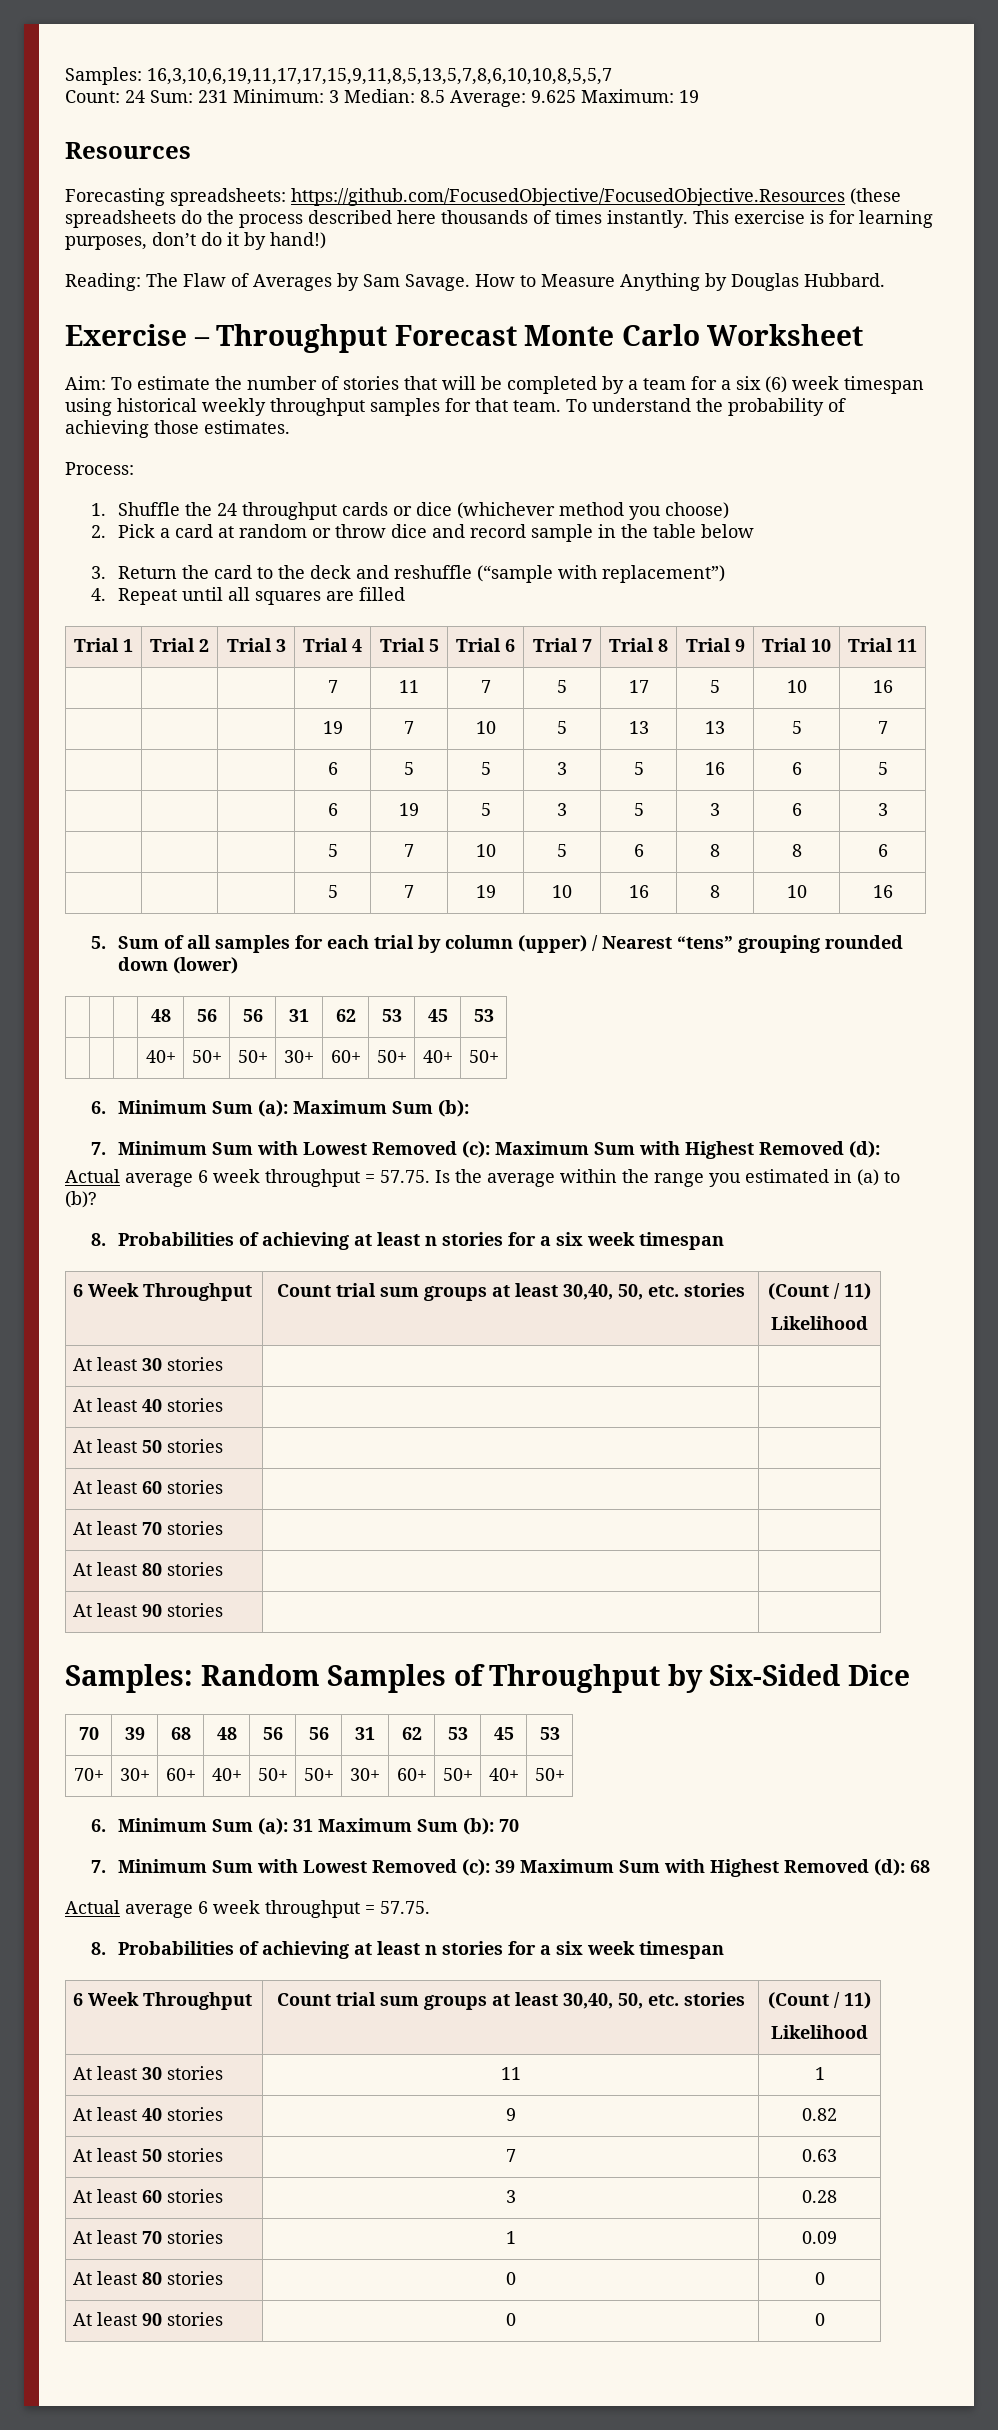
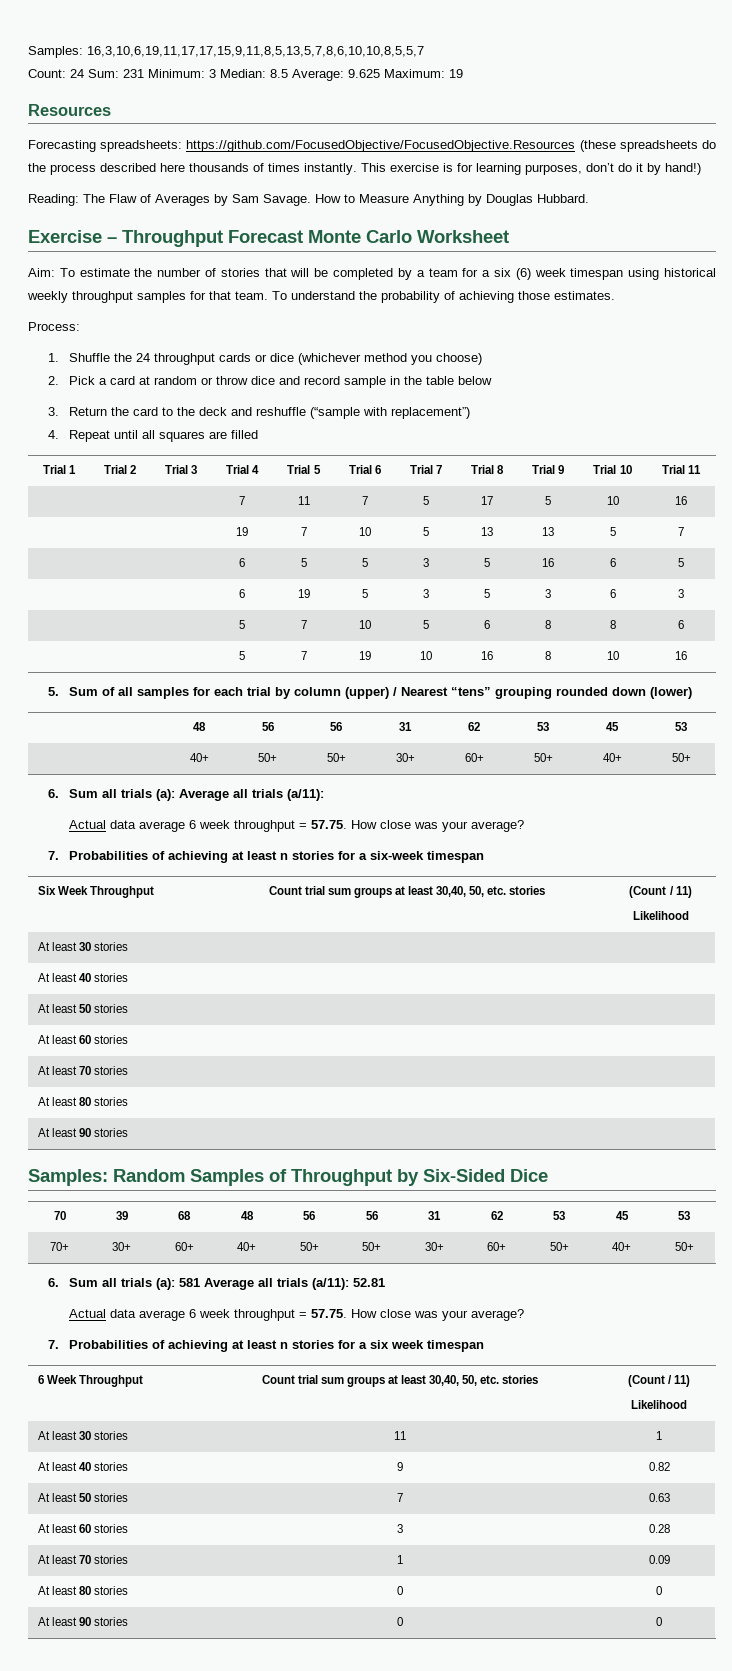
[117,1100,469,1117] [91,1141,880,1159] [65,1169,900,1187] [65,1191,97,1208] [91,1232,724,1250] [72,1284,83,1297] Minimum Sum (a): Maximum Sum (b): // 7. Minimum Sum with Lowest Removed (c): Maximum Sum with Highest Removed (d): // Actual average 6 week throughput = 57.75. Is the average within the range you estimated in (a) to (b)? // 8. Probabilities of achieving at least n stories for a six week timespan // 6 -> [68,789,324,801] [68,820,524,832] [48,851,484,863] [37,886,56,895] Sum all trials (a): Average all trials (a/11): // Actual data average 6 week throughput = 57.75. How close was your average? // 7. Probabilities of achieving at least n stories for a six-week timespan // Six
[117,1818,519,1835] [91,1859,930,1877] [65,1900,430,1918] [91,1942,107,1955] Minimum Sum (a): 31 Maximum Sum (b): 70 // 7. Minimum Sum with Lowest Removed (c): 39 Maximum Sum with Highest Removed (d): 68 // Actual average 6 week throughput = 57.75. // 8. -> [68,1278,385,1290] [68,1309,524,1321] [48,1340,60,1349] Sum all trials (a): 581 Average all trials (a/11): 52.81 // Actual data average 6 week throughput = 57.75. How close was your average? // 7.

